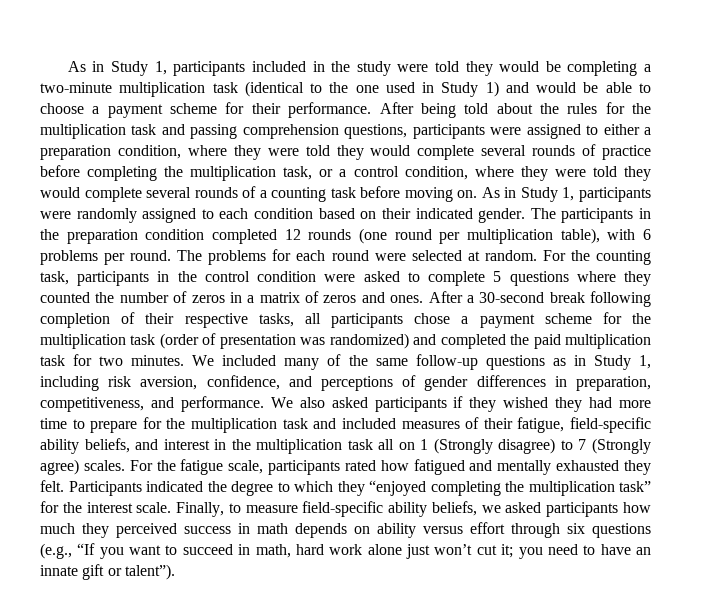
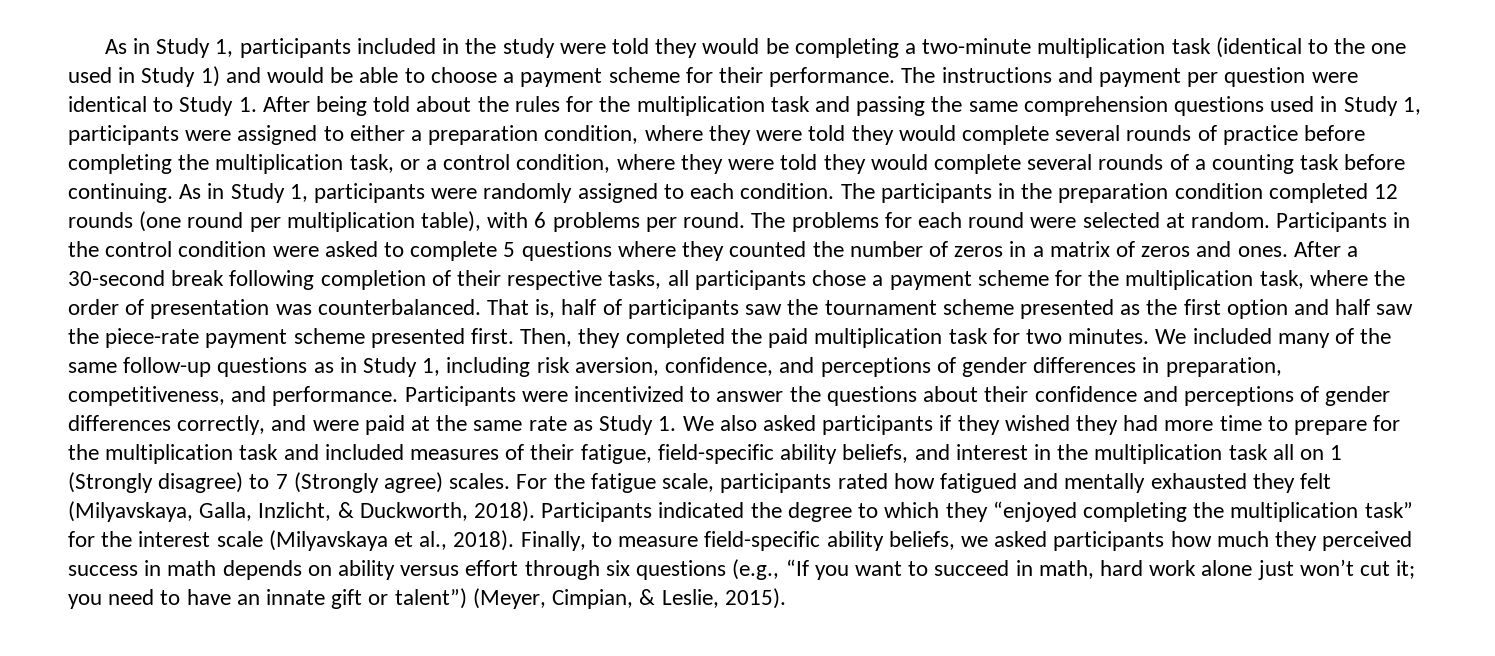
(372, 110) none -> [901,67,1358,87] [68,96,257,116] The instructions and payment per question were identical to Study 1.
[242,124,408,139] comprehension questions, -> [931,96,1421,116] the same comprehension questions used in Study 1,
[404,187,478,202] moving on. -> [68,183,173,203] continuing.
[254,208,526,223] condition based on their indicated gender. -> [740,183,835,199] condition.
[542,250,651,265] [40,271,150,286] For the counting task, participants -> [1276,212,1388,232] Participants
[130,333,437,349] task (order of presentation was randomized) and -> [1259,270,1405,289] [68,299,1414,319] [68,328,621,348] task, where the order of presentation was counterbalanced. That is, half of participants saw the tournament scheme presented as the first option and half saw the piece-rate payment scheme presented first. Then, they
(264, 404) none -> [404,386,1391,406] [68,415,677,435] Participants were incentivized to answer the questions about their confidence and perceptions of gender differences correctly, and were paid at the same rate as Study 1.
[40,480,64,492] felt. -> [1299,473,1331,489] [68,501,536,522] felt (Milyavskaya, Galla, Inzlicht, & Duckworth, 2018).
[136,502,172,513] scale. -> [216,530,515,551] scale (Milyavskaya et al., 2018).
[124,564,175,580] talent”). -> [394,588,786,609] talent”) (Meyer, Cimpian, & Leslie, 2015).

